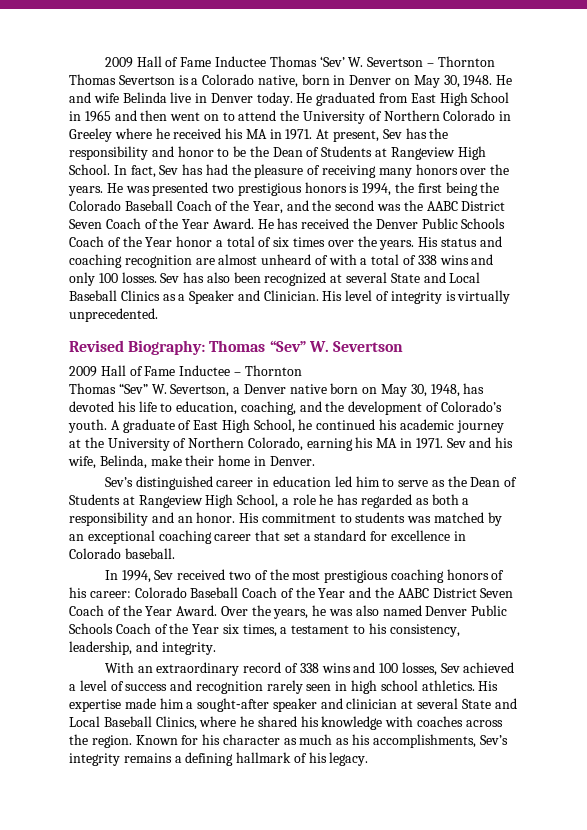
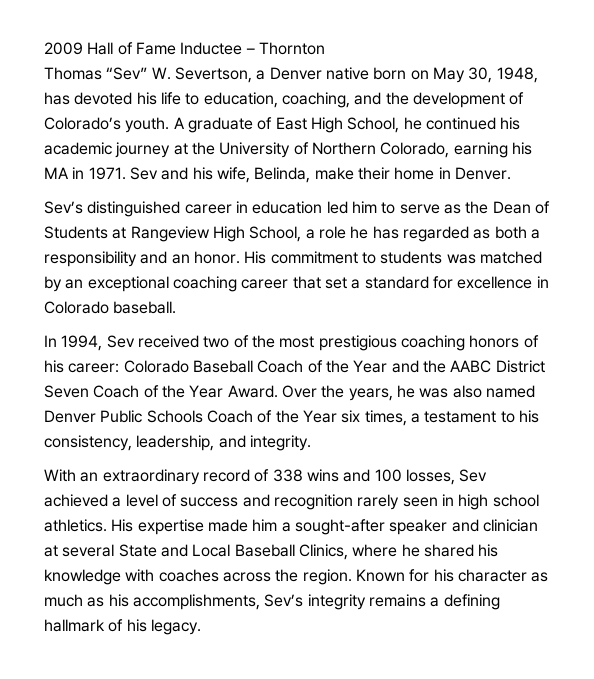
[104,56,495,68] [69,74,513,88] [69,92,510,106] [69,110,512,124] [69,128,449,142] [69,146,486,160] [69,164,510,178] [68,182,500,196] [69,200,506,214] [69,218,506,229] [69,236,502,250] [69,254,494,268] [69,272,481,286] [69,290,511,304] [69,308,158,322] [69,340,403,355] [69,365,231,377] 2009 Hall of Fame Inductee Thomas ‘Sev’ W. Severtson – Thornton Thomas Severtson is a Colorado native, born in Denver on May 30, 1948. He and wife Belinda live in Denver today. He graduated from East High School in 1965 and then went on to attend the University of Northern Colorado in Greeley where he received his MA in 1971. At present, Sev has the responsibility and honor to be the Dean of Students at Rangeview High School. In fact, Sev has had the pleasure of receiving many honors over the years. He was presented two prestigious honors is 1994, the first being the Colorado Baseball Coach of the Year, and the second was the AABC District Seven Coach of the Year Award. He has received the Denver Public Schools Coach of the Year honor a total of six times over the years. His status and coaching recognition are almost unheard of with a total of 338 wins and only 100 losses. Sev has also been recognized at several State and Local Baseball Clinics as a Speaker and Clinician. His level of integrity is virtually unprecedented. // Revised Biography: Thomas “Sev” W. Severtson // 2009 Hall of Fame Inductee -> [44,42,243,55] 2009 Hall of Fame Inductee

